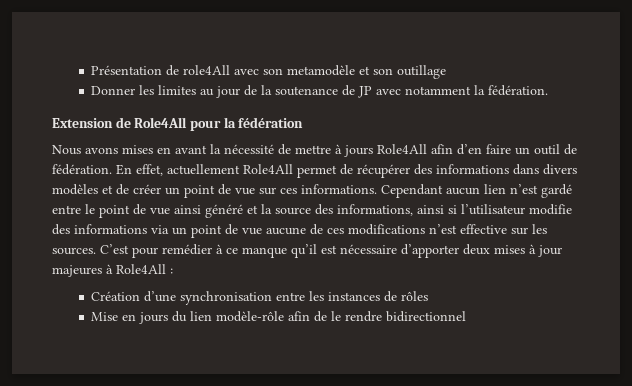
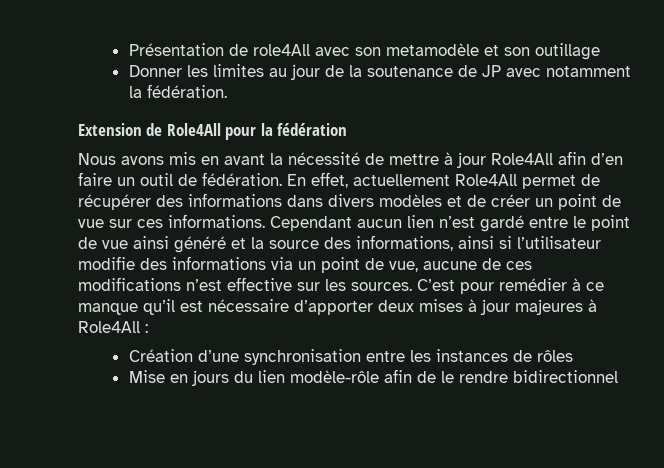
[122,145,153,154] mises -> [169,152,196,165] mis
[344,145,373,157] jours -> [457,152,486,168] jour
[242,228,262,235] vue -> [389,261,418,272] vue,

